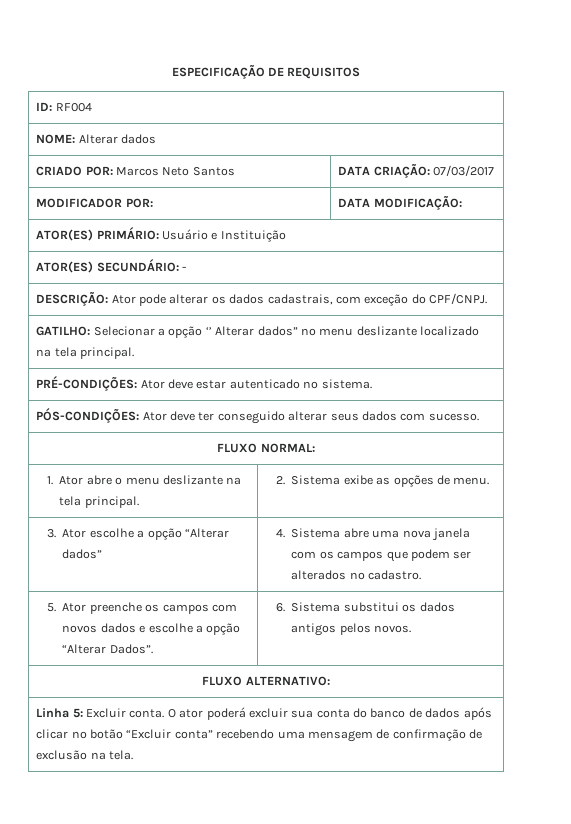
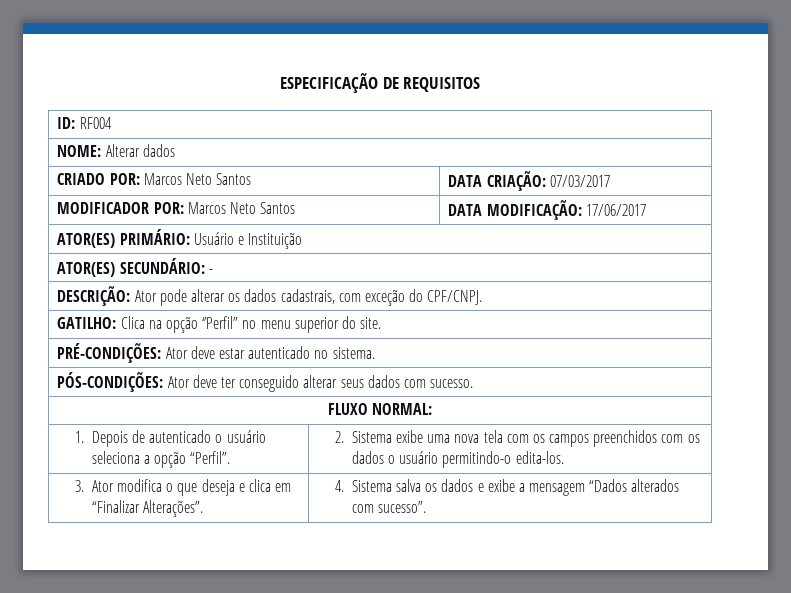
(153, 203) none -> [187,202,296,214] Marcos Neto Santos
(462, 202) none -> [585,204,646,216] 17/06/2017
[93,326,480,338] [36,347,135,359] Selecionar a opção ‘’ Alterar dados” no menu deslizante localizado na tela principal. -> [120,316,382,333] Clica na opção ‘’Perfil” no menu superior do site.
[59,475,242,485] [59,496,139,508] [276,475,490,487] [47,528,229,540] [62,549,103,559] [276,528,470,541] [291,549,472,562] [291,570,422,580] [47,602,237,614] [62,623,241,635] [62,644,153,654] [276,602,455,612] [291,623,412,636] [202,676,330,686] [36,707,492,720] [36,729,483,742] [36,750,134,760] Ator abre o menu deslizante na tela principal. | 2. Sistema exibe as opções de menu. // 3. Ator escolhe a opção “Alterar dados” | 4. Sistema abre uma nova janela com os campos que podem ser alterados no cadastro. // 5. Ator preenche os campos com novos dados e escolhe a opção “Alterar Dados”. | 6. Sistema substitui os dados antigos pelos novos. // FLUXO ALTERNATIVO: // Linha 5: Excluir conta. O ator poderá excluir sua conta do banco de dados após clicar no botão “Excluir conta” recebendo uma mensagem de confirmação de exclusão na tela. -> [91,430,266,447] [91,451,231,468] [335,430,700,447] [351,451,564,468] [75,479,292,496] [91,500,203,517] [335,479,680,496] [351,501,426,513] Depois de autenticado o usuário seleciona a opção “Perfil”. | 2. Sistema exibe uma nova tela com os campos preenchidos com os dados o usuário permitindo-o edita-los. // 3. Ator modifica o que deseja e clica em “Finalizar Alterações”. | 4. Sistema salva os dados e exibe a mensagem “Dados alterados com sucesso”.

